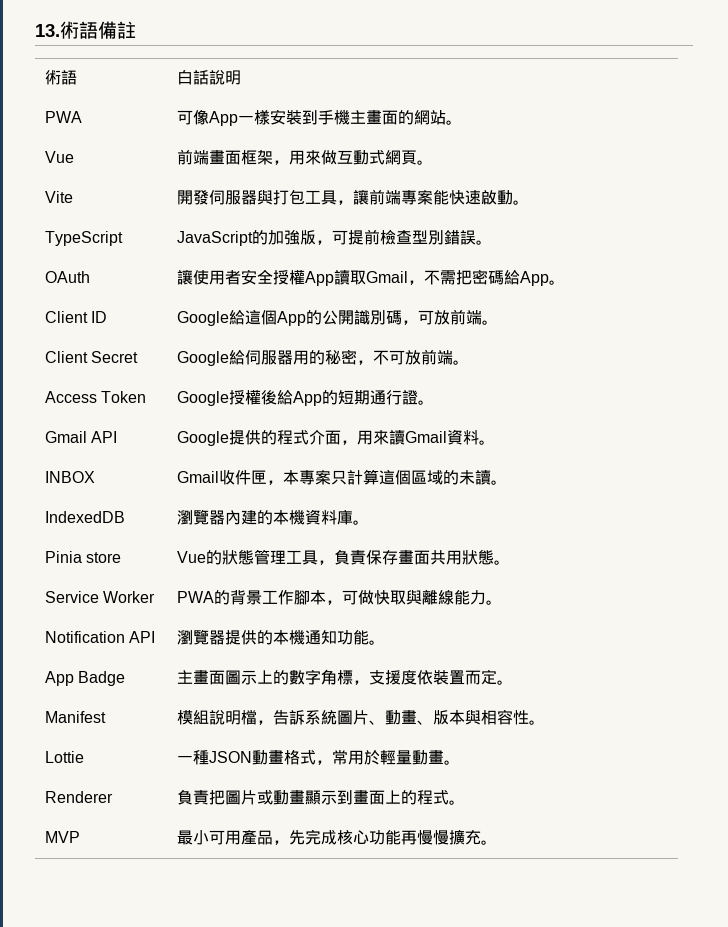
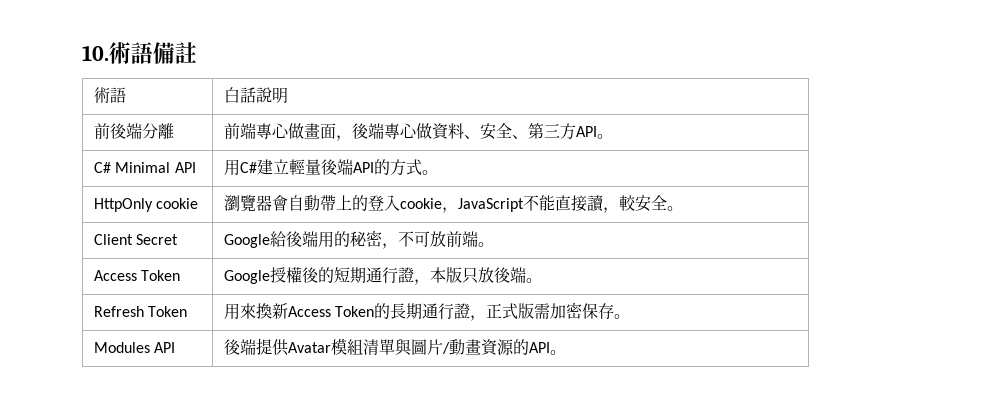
[35,24,60,37] 13. -> [82,45,109,61] 10.
[45,111,83,123] [177,109,463,126] [45,151,75,163] [177,149,434,165] [45,191,74,203] [177,189,530,205] [45,231,124,246] [177,229,493,246] [45,271,91,283] [177,269,566,286] [45,311,108,323] [177,309,483,326] PWA | 可像App一樣安裝到手機主畫面的網站。 // Vue | 前端畫面框架，用來做互動式網頁。 // Vite | 開發伺服器與打包工具，讓前端專案能快速啟動。 // TypeScript | JavaScript的加強版，可提前檢查型別錯誤。 // OAuth | 讓使用者安全授權App讀取Gmail，不需把密碼給App。 // Client ID | Google給這個App的公開識別碼，可放前端 -> [93,123,174,139] [223,123,613,141] [93,162,196,173] [223,159,438,176] [93,198,199,212] [223,195,667,213] 前後端分離 | 前端專心做畫面，後端專心做資料、安全、第三方API。 // C# Minimal API | 用C#建立輕量後端API的方式。 // HttpOnly cookie | 瀏覽器會自動帶上的登入cookie，JavaScript不能直接讀，較安全
[245,350,294,365] 伺服器 -> [285,231,318,247] 後端
[277,389,323,406] 給App -> (319, 275) none
[418,400,435,405] [45,431,118,443] [177,429,496,446] [45,471,96,483] [177,469,508,485] [45,511,126,523] [177,509,370,525] [45,551,122,563] [177,549,511,565] [45,591,156,603] [177,589,503,605] [45,631,156,643] [177,629,386,645] [45,671,126,686] [177,669,514,685] [45,711,107,723] [177,709,546,725] [45,751,85,763] [177,750,461,765] [45,791,114,803] [177,790,466,805] [45,831,81,843] [177,829,482,845] 。 // Gmail API | Google提供的程式介面，用來讀Gmail資料。 // INBOX | Gmail收件匣，本專案只計算這個區域的未讀。 // IndexedDB | 瀏覽器內建的本機資料庫。 // Pinia store | Vue的狀態管理工具，負責保存畫面共用狀態。 // Service Worker | PWA的背景工作腳本，可做快取與離線能力。 // Notification API | 瀏覽器提供的本機通知功能。 // App Badge | 主畫面圖示上的數字角標，支援度依裝置而定。 // Manifest | 模組說明檔，告訴系統圖片、動畫、版本與相容性。 // Lottie | 一種JSON動畫格式，常用於輕量動畫。 // Renderer | 負責把圖片或動畫顯示到畫面上的程式。 // MVP | 最小可用產品，先完成核心功能再慢慢擴充 -> [413,267,542,285] [93,306,188,317] [223,302,631,321] [93,342,176,353] [223,338,550,356] ，本版只放後端。 // Refresh Token | 用來換新Access Token的長期通行證，正式版需加密保存。 // Modules API | 後端提供Avatar模組清單與圖片/動畫資源的API

